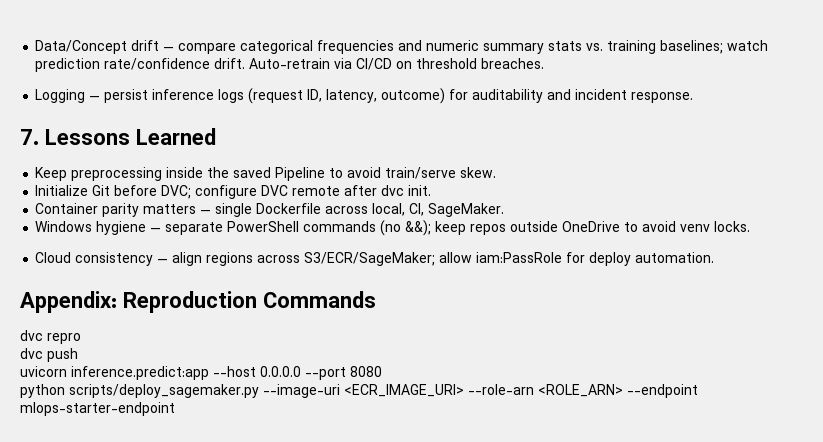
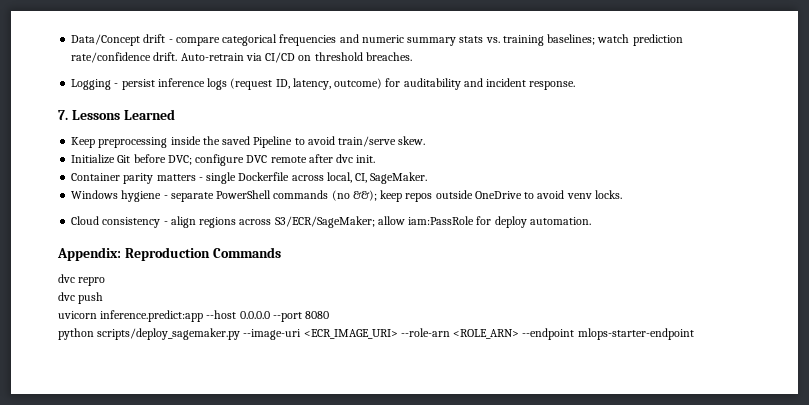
[163,47,175,51] — -> [168,39,173,43] -
[89,96,101,100] — -> [114,83,119,87] -
[200,210,212,214] — -> [198,177,203,181] -
[150,228,162,232] — -> [163,195,168,199] -
[157,259,169,263] — -> [163,221,168,225] -

